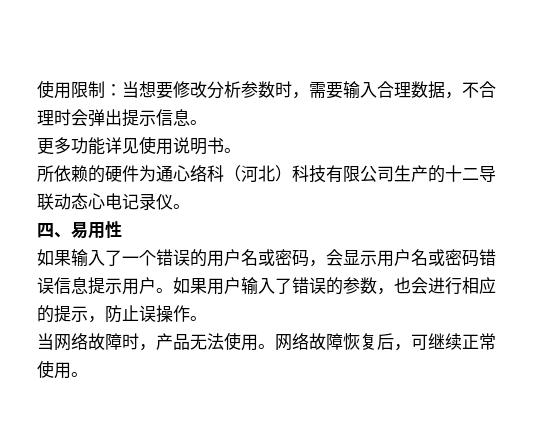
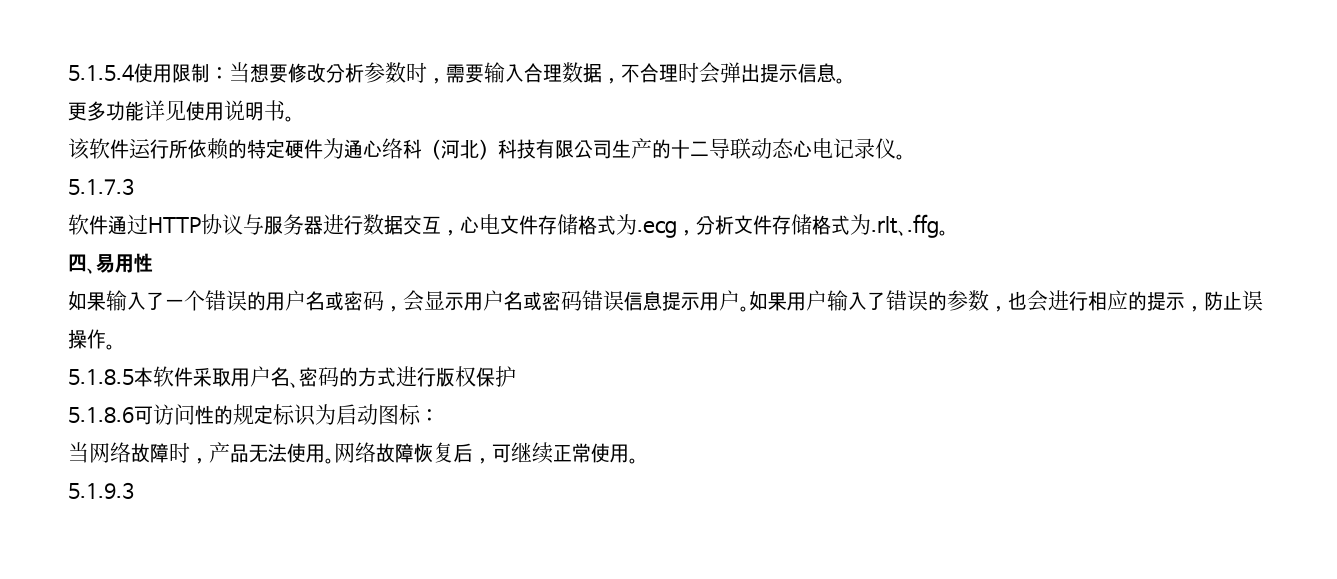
(37, 89) none -> [68,64,134,81] 5.1.5.4
(241, 150) none -> [68,138,169,160] 该软件运行
(105, 174) none -> [247,139,285,159] 特定
(190, 206) none -> [68,178,134,195] [68,214,948,238] // 5.1.7.3 // 软件通过HTTP协议与服务器进行数据交互，心电文件存储格式为.ecg，分析文件存储格式为.rlt、.ffg。
(207, 318) none -> [68,366,516,388] [68,404,439,426] // 5.1.8.5本软件采取用户名、密码的方式进行版权保护 // 5.1.8.6可访问性的规定标识为启动图标：
(88, 374) none -> [68,482,134,499] // 5.1.9.3

